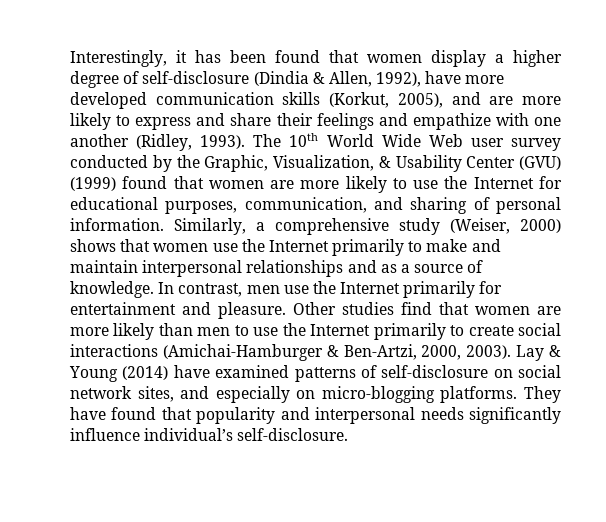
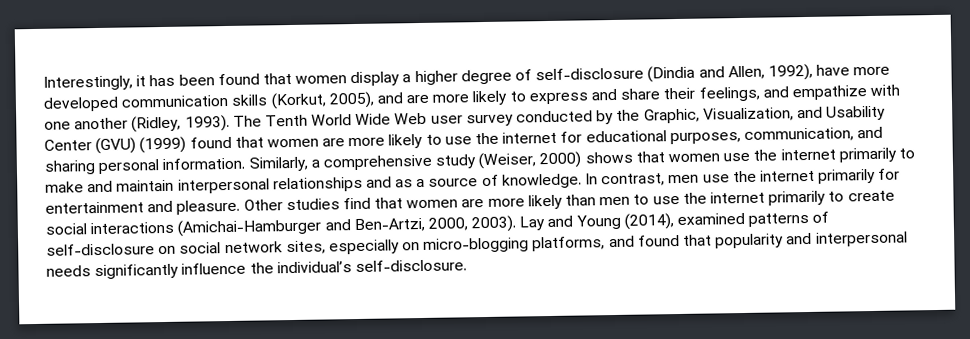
[312,72,325,84] & -> [698,66,725,78] and
[316,113,374,130] feelings -> [698,86,760,102] feelings,
[289,133,319,147] 10th -> [264,114,308,127] Tenth
[378,156,391,168] & -> [796,106,823,119] and
[473,177,534,189] Internet -> [502,131,558,144] internet
[473,197,490,210] of -> (96, 167) none
[268,240,329,252] Internet -> [780,148,836,161] internet
[340,282,401,294] Internet -> [759,169,815,182] internet
[310,324,371,336] Internet -> [709,191,765,204] internet
[326,345,339,357] & -> [324,219,351,231] and
[548,345,561,357] [69,365,210,382] & Young (2014) have -> [547,213,674,230] and Young (2014),
[180,386,210,399] and -> (326, 247) none
[440,386,561,403] [70,407,106,420] platforms. They have -> [532,235,635,252] platforms, and
(140, 434) none -> [249,262,274,274] the

